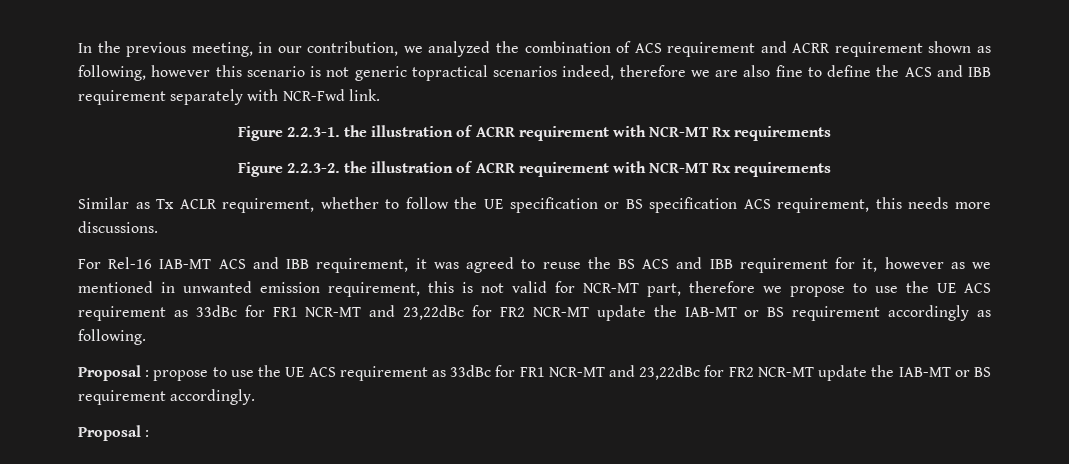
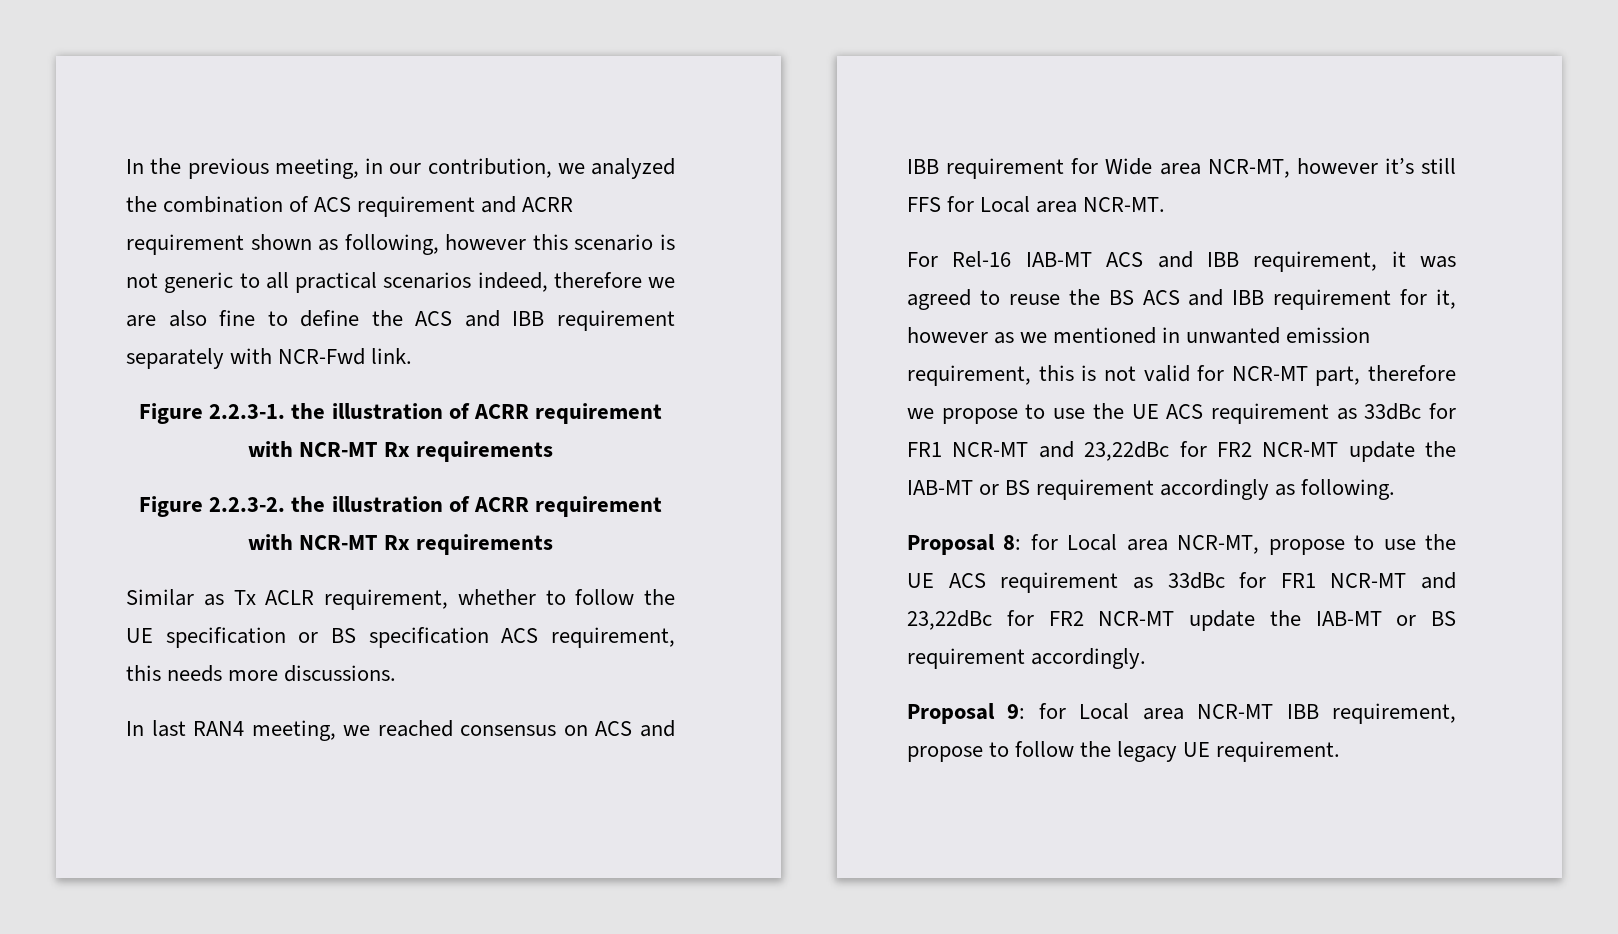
[411,65,488,81] topractical -> [239,272,377,293] to all practical
(158, 227) none -> [126,720,675,741] [907,158,1456,179] [907,196,1166,213] // In last RAN4 meeting, we reached consensus on ACS and IBB requirement for Wide area NCR-MT, however it’s still FFS for Local area NCR-MT.
[145,370,150,377] : -> [1003,534,1260,554] 8: for Local area NCR-MT,
[145,430,150,437] : -> [1007,703,1456,724] [907,741,1341,762] 9: for Local area NCR-MT IBB requirement, propose to follow the legacy UE requirement.

